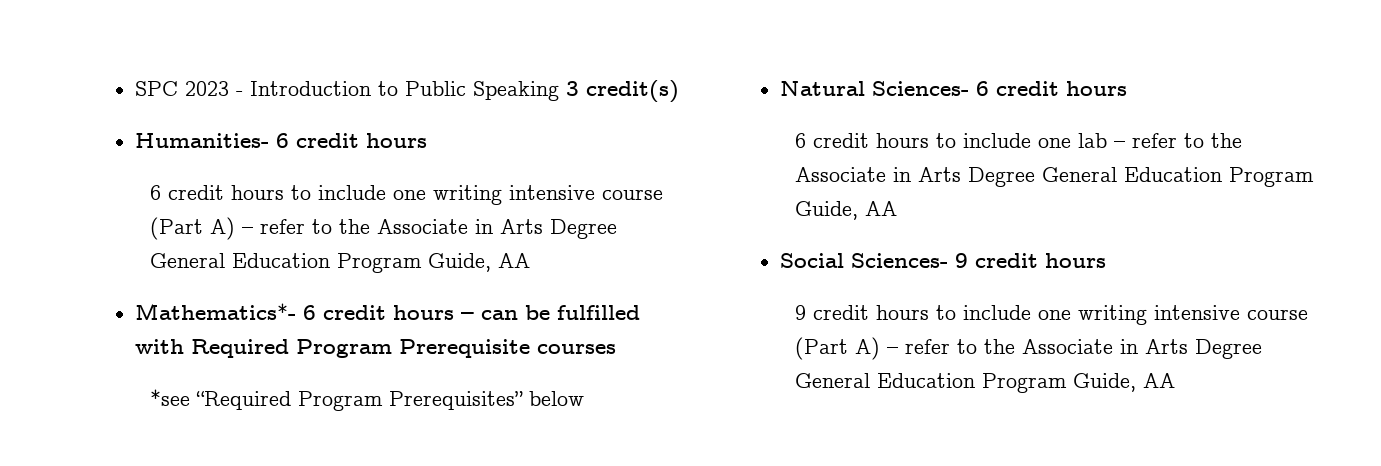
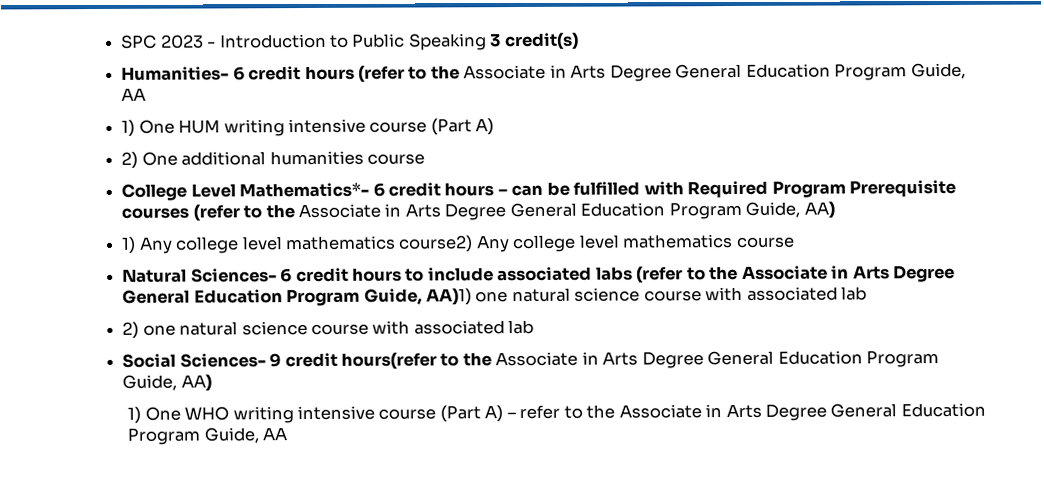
[149,185,426,200] // 6 credit hours to include one -> [358,62,966,83] [121,87,147,101] [121,118,495,137] [121,150,426,169] [121,179,957,201] [121,201,835,222] [121,234,795,254] [122,264,956,284] [122,286,868,307] [122,319,535,339] [122,350,940,370] [122,374,212,392] [127,406,230,424] (refer to the Associate in Arts Degree General Education Program Guide, AA // 1) One HUM writing intensive course (Part A) // 2) One additional humanities course // College Level Mathematics*- 6 credit hours – can be fulfilled with Required Program Prerequisite courses (refer to the Associate in Arts Degree General Education Program Guide, AA) // 1) Any college level mathematics course2) Any college level mathematics course // Natural Sciences- 6 credit hours to include associated labs (refer to the Associate in Arts Degree General Education Program Guide, AA)1) one natural science course with associated lab // 2) one natural science course with associated lab // Social Sciences- 9 credit hours(refer to the Associate in Arts Degree General Education Program Guide, AA) // 1) One WHO
[135,303,641,320] [135,339,617,358] [149,389,584,411] [780,81,1128,96] [794,133,1242,148] [794,167,1314,187] [794,201,897,220] [780,253,1107,268] [794,305,1308,325] [794,337,1262,360] [794,373,1175,393] // Mathematics*- 6 credit hours – can be fulfilled with Required Program Prerequisite courses // *see “Required Program Prerequisites” below // Natural Sciences- 6 credit hours // 6 credit hours to include one lab – refer to the Associate in Arts Degree General Education Program Guide, AA // Social Sciences- 9 credit hours // 9 credit hours to include one writing intensive course (Part A) – refer to the Associate in Arts Degree General Education Program Guide, AA -> (288, 434) none

